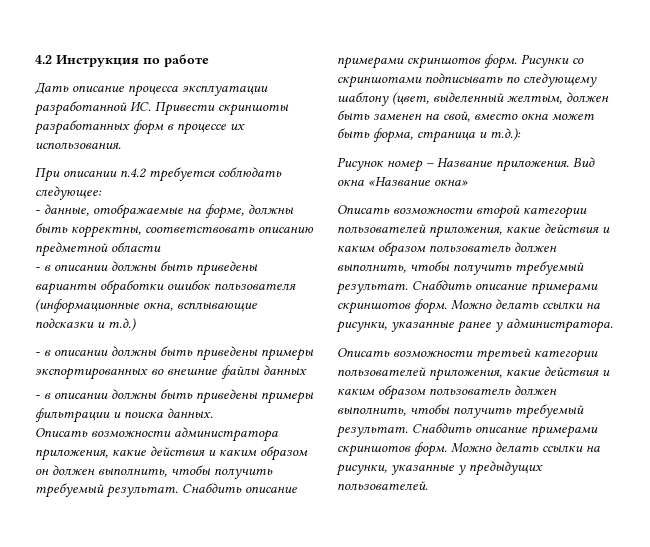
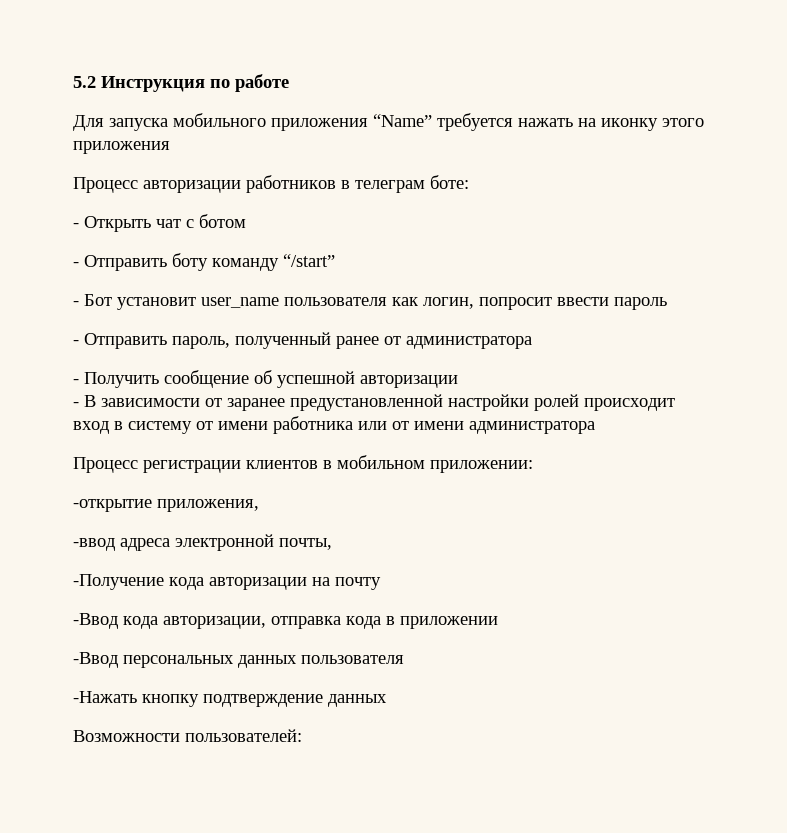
[35,55,52,64] 4.2 -> [73,76,96,88] 5.2
[35,83,268,97] [34,101,289,116] [34,120,245,135] [35,142,121,150] [35,167,282,182] [35,186,102,200] [35,204,294,219] [35,223,314,238] [35,242,161,257] [35,261,258,276] [35,280,296,295] [35,299,257,314] [35,318,136,331] [35,346,314,361] [35,365,307,380] [35,389,314,404] [35,408,213,423] [35,427,278,442] [35,446,308,461] [35,465,273,479] [35,483,297,498] [337,54,584,69] [337,73,597,88] [337,92,609,106] [337,110,594,122] [337,128,521,143] [337,157,595,172] [337,177,468,186] [337,205,587,219] [337,223,610,238] [337,242,557,257] [337,261,584,276] [336,280,598,295] [337,299,600,314] [336,318,613,333] [337,348,598,362] [337,366,610,381] [337,385,557,400] [337,404,584,419] [336,423,598,438] [337,442,600,457] [336,461,543,476] [337,481,428,491] Дать описание процесса эксплуатации разработанной ИС. Привести скриншоты разработанных форм в процессе их использования. // При описании п.4.2 требуется соблюдать следующее: // - данные, отображаемые на форме, должны быть корректны, соответствовать описанию предметной области // - в описании должны быть приведены варианты обработки ошибок пользователя (информационные окна, всплывающие подсказки и т.д.) // - в описании должны быть приведены примеры экспортированных во внешние файлы данных // - в описании должны быть приведены примеры фильтрации и поиска данных. // Описать возможности администратора приложения, какие действия и каким образом он должен выполнить, чтобы получить требуемый результат. Снабдить описание примерами скриншотов форм. Рисунки со скриншотами подписывать по следующему шаблону (цвет, выделенный желтым, должен быть заменен на свой, вместо окна может быть форма, страница и т.д.): // Рисунок номер – Название приложения. Вид окна «Название окна» // Описать возможности второй категории пользователей приложения, какие действия и каким образом пользователь должен выполнить, чтобы получить требуемый результат. Снабдить описание примерами скриншотов форм. Можно делать ссылки на рисунки, указанные ранее у администратора. // Описать возможности третьей категории пользователей приложения, какие действия и каким образом пользователь должен выполнить, чтобы получить требуемый результат. Снабдить описание примерами скриншотов форм. Можно делать ссылки на рисунки, указанные у предыдущих пользователей. -> [73,113,704,131] [73,141,170,154] [73,175,469,193] [73,214,246,232] [73,253,335,271] [73,294,667,310] [73,332,532,349] [73,370,458,388] [73,394,675,411] [73,416,595,434] [73,455,533,473] [73,499,259,512] [73,534,332,551] [73,574,381,590] [73,613,498,629] [73,652,404,668] [73,691,387,707] [73,729,302,742] Для запуска мобильного приложения “Name” требуется нажать на иконку этого приложения // Процесс авторизации работников в телеграм боте: // - Открыть чат с ботом // - Отправить боту команду “/start” // - Бот установит user_name пользователя как логин, попросит ввести пароль // - Отправить пароль, полученный ранее от администратора // - Получить сообщение об успешной авторизации // - В зависимости от заранее предустановленной настройки ролей происходит вход в систему от имени работника или от имени администратора // Процесс регистрации клиентов в мобильном приложении: // -открытие приложения, // -ввод адреса электронной почты, // -Получение кода авторизации на почту // -Ввод кода авторизации, отправка кода в приложении // -Ввод персональных данных пользователя // -Нажать кнопку подтверждение данных // Возможности пользователей:

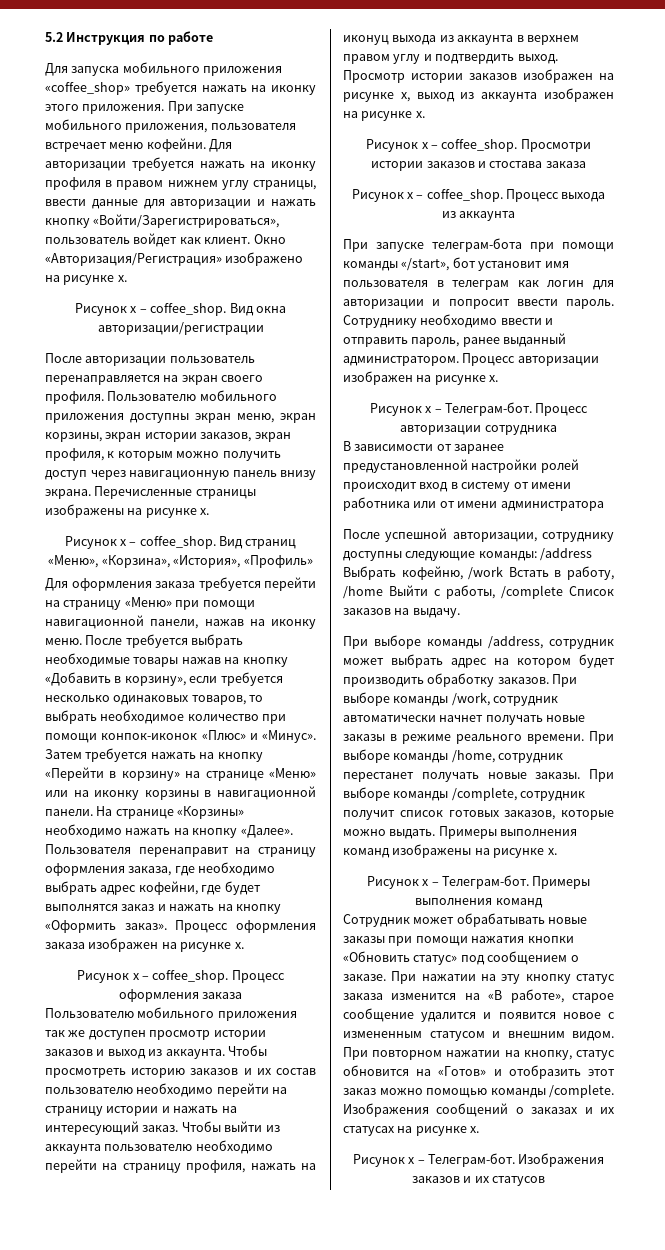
[373,114,432,127] “Name” -> [45,82,130,95] «coffee_shop»
[73,141,170,154] [73,175,469,193] [73,214,246,232] [73,253,335,271] [73,294,667,310] [73,332,532,349] [73,370,458,388] [73,402,79,407] приложения // Процесс авторизации работников в телеграм боте: // - Открыть чат с ботом // - Отправить боту команду “/start” // - Бот установит user_name пользователя как логин, попросит ввести пароль // - Отправить пароль, полученный ранее от администратора // - Получить сообщение об успешной авторизации // - -> [82,101,245,114] [45,119,296,133] [45,138,233,152] [45,157,316,171] [45,177,316,190] [45,199,316,209] [45,214,280,228] [45,233,286,247] [45,252,304,266] [45,275,127,285] [75,303,286,316] [97,322,264,335] [45,353,255,366] [45,375,264,385] [45,390,277,404] [45,413,316,423] [45,432,291,442] [45,448,281,461] [45,470,316,480] [45,486,256,499] [45,504,210,518] [64,536,297,549] [48,555,313,568] [45,577,316,591] [45,597,255,610] [45,615,316,629] [45,634,244,648] [45,653,288,667] [45,672,283,686] [45,695,264,705] [45,710,287,724] [45,730,316,743] [45,748,263,762] [45,767,316,781] [45,786,316,800] [45,806,245,819] [45,824,293,838] [45,844,316,857] [45,862,276,876] [45,881,261,895] [45,904,281,914] [45,920,316,933] [45,938,244,952] [77,970,285,983] [118,989,243,1002] [45,1007,297,1021] [45,1030,266,1040] [45,1045,267,1059] [45,1068,316,1078] [45,1083,288,1097] [45,1106,237,1116] [45,1121,280,1135] [45,1140,273,1154] [45,1159,316,1173] [343,35,579,45] [343,54,558,64] [343,69,614,83] [343,88,614,102] [343,111,425,121] [366,139,591,152] [371,161,586,171] [351,189,606,202] [441,211,516,221] [343,238,614,252] [343,257,569,271] [343,280,614,290] [343,299,614,309] [343,314,554,328] [343,333,567,347] [343,353,599,366] [343,371,499,385] [369,402,589,416] [400,425,557,435] приложения. При запуске мобильного приложения, пользователя встречает меню кофейни. Для авторизации требуется нажать на иконку профиля в правом нижнем углу страницы, ввести данные для авторизации и нажать кнопку «Войти/Зарегистрироваться», пользователь войдет как клиент. Окно «Авторизация/Регистрация» изображено на рисунке х. // Рисунок х – coffee_shop. Вид окна авторизации/регистрации // После авторизации пользователь перенаправляется на экран своего профиля. Пользователю мобильного приложения доступны экран меню, экран корзины, экран истории заказов, экран профиля, к которым можно получить доступ через навигационную панель внизу экрана. Перечисленные страницы изображены на рисунке х. // Рисунок х – coffee_shop. Вид страниц «Меню», «Корзина», «История», «Профиль» // Для оформления заказа требуется перейти на страницу «Меню» при помощи навигационной панели, нажав на иконку меню. После требуется выбрать необходимые товары нажав на кнопку «Добавить в корзину», если требуется несколько одинаковых товаров, то выбрать необходимое количество при помощи конпок-иконок «Плюс» и «Минус». Затем требуется нажать на кнопку «Перейти в корзину» на странице «Меню» или на иконку корзины в навигационной панели. На странице «Корзины» необходимо нажать на кнопку «Далее». Пользователя перенаправит на страницу оформления заказа, где необходимо выбрать адрес кофейни, где будет выполнятся заказ и нажать на кнопку «Оформить заказ». Процесс оформления заказа изображен на рисунке х. // Рисунок х – coffee_shop. Процесс оформления заказа // Пользователю мобильного приложения так же доступен просмотр истории заказов и выход из аккаунта. Чтобы просмотреть историю заказов и их состав пользователю необходимо перейти на страницу истории и нажать на интересующий заказ. Чтобы выйти из аккаунта пользователю необходимо перейти на страницу профиля, нажать на иконуц выхода из аккаунта в верхнем правом углу и подтвердить выход. Просмотр истории заказов изображен на рисунке х, выход из аккаунта изображен на рисунке х. // Рисунок х – coffee_shop. Просмотри истории заказов и стостава заказа // Рисунок х – coffee_shop. Процесс выхода из аккаунта // При запуске телеграм-бота при помощи команды «/start», бот установит имя пользователя в телеграм как логин для авторизации и попросит ввести пароль. Сотруднику необходимо ввести и отправить пароль, ранее выданный администратором. Процесс авторизации изображен на рисунке х. // Рисунок х – Телеграм-бот. Процесс авторизации сотрудника //
[73,455,533,473] [73,499,259,512] [73,534,332,551] [73,574,381,590] [73,613,498,629] [73,652,404,668] [73,691,387,707] [73,729,302,742] Процесс регистрации клиентов в мобильном приложении: // -открытие приложения, // -ввод адреса электронной почты, // -Получение кода авторизации на почту // -Ввод кода авторизации, отправка кода в приложении // -Ввод персональных данных пользователя // -Нажать кнопку подтверждение данных // Возможности пользователей: -> [343,528,614,542] [343,548,593,561] [343,566,614,580] [343,585,614,599] [343,608,460,618] [343,635,614,649] [343,654,615,668] [343,673,578,687] [343,692,559,706] [343,715,586,725] [343,731,614,744] [343,749,564,763] [343,769,614,782] [343,787,586,801] [343,810,614,820] [343,826,578,839] [343,844,557,858] [366,875,591,889] [415,898,543,908] [343,913,588,927] [343,936,574,946] [343,951,579,965] [343,971,615,984] [343,989,614,1003] [343,1008,615,1022] [343,1031,614,1041] [343,1047,615,1060] [343,1065,615,1079] [343,1084,614,1098] [343,1103,615,1117] [343,1126,480,1136] [352,1153,605,1167] [411,1176,546,1186] После успешной авторизации, сотруднику доступны следующие команды: /address Выбрать кофейню, /work Встать в работу, /home Выйти с работы, /complete Список заказов на выдачу. // При выборе команды /address, сотрудник может выбрать адрес на котором будет производить обработку заказов. При выборе команды /work, сотрудник автоматически начнет получать новые заказы в режиме реального времени. При выборе команды /home, сотрудник перестанет получать новые заказы. При выборе команды /complete, сотрудник получит список готовых заказов, которые можно выдать. Примеры выполнения команд изображены на рисунке х. // Рисунок х – Телеграм-бот. Примеры выполнения команд // Сотрудник может обрабатывать новые заказы при помощи нажатия кнопки «Обновить статус» под сообщением о заказе. При нажатии на эту кнопку статус заказа изменится на «В работе», старое сообщение удалится и появится новое с измененным статусом и внешним видом. При повторном нажатии на кнопку, статус обновится на «Готов» и отобразить этот заказ можно помощью команды /complete. Изображения сообщений о заказах и их статусах на рисунке х. // Рисунок х – Телеграм-бот. Изображения заказов и их статусов

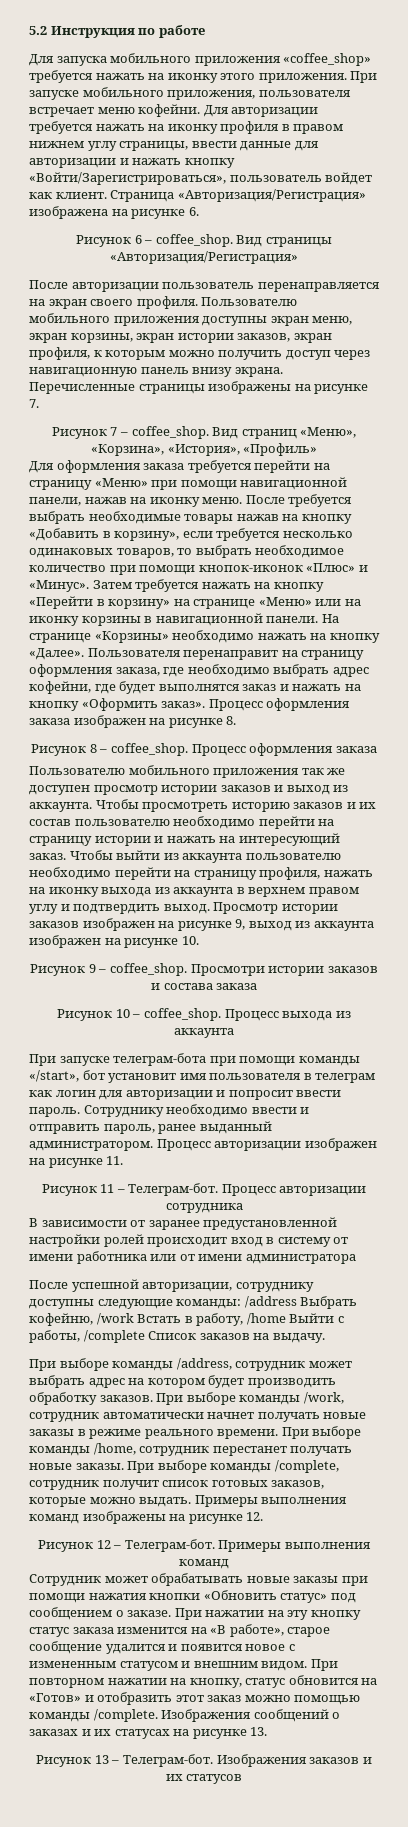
[253,234,286,244] [45,252,304,266] [45,275,127,285] [75,303,286,316] [97,322,264,335] Окно «Авторизация/Регистрация» изображено на рисунке х. // Рисунок х – coffee_shop. Вид окна авторизации/регистрации -> [110,189,366,202] [29,206,199,219] [76,234,332,247] [110,251,298,264] Страница «Авторизация/Регистрация» изображена на рисунке 6. // Рисунок 6 – coffee_shop. Вид страницы «Авторизация/Регистрация»
[200,508,210,515] [64,536,127,549] х. // Рисунок х -> [29,399,39,408] [51,427,118,439] 7. // Рисунок 7
[101,733,198,740] конпок-иконок -> [198,565,303,572] кнопок-иконок
[234,942,244,949] [77,970,140,983] х. // Рисунок х -> [226,716,237,725] [31,744,97,756] 8. // Рисунок 8
[343,35,389,45] иконуц -> [48,887,99,897] иконку
[400,92,410,102] х, -> [235,919,246,930] 9,
[415,111,425,118] [366,139,429,152] х. // Рисунок х -> [181,936,199,945] [30,964,96,976] 10. // Рисунок 9
[489,161,543,168] стостава -> [163,983,213,990] состава
[406,192,414,199] х -> [115,1009,130,1018] 10
[489,375,499,382] [369,403,433,416] х. // Рисунок х -> [106,1156,124,1165] [41,1184,115,1196] 11. // Рисунок 11
[547,848,557,855] [366,876,430,889] х. // Рисунок х -> [246,1512,264,1521] [38,1540,111,1552] 12. // Рисунок 12
[470,1126,480,1133] [352,1154,416,1167] х. // Рисунок х -> [250,1727,268,1736] [36,1755,109,1767] 13. // Рисунок 13

